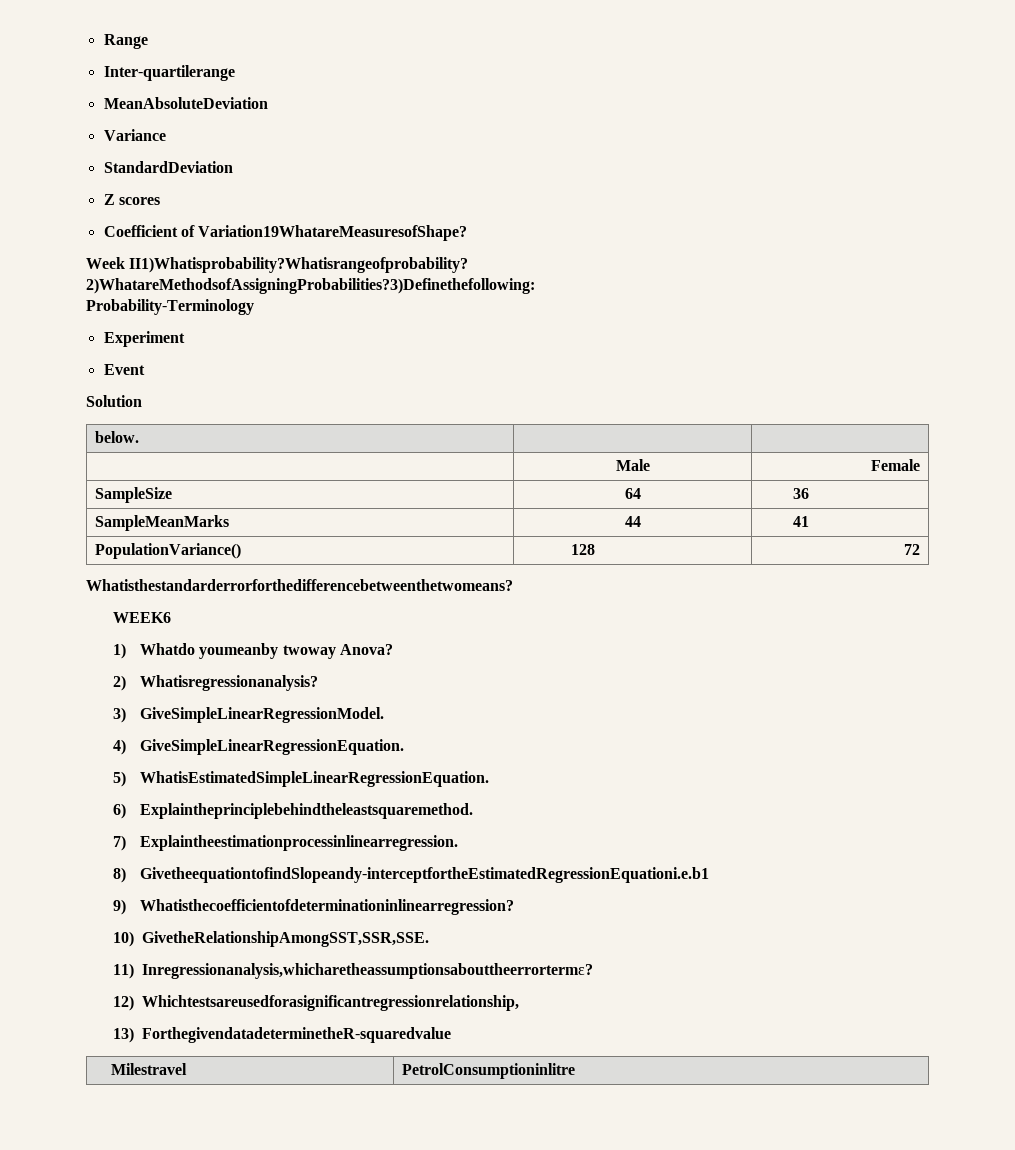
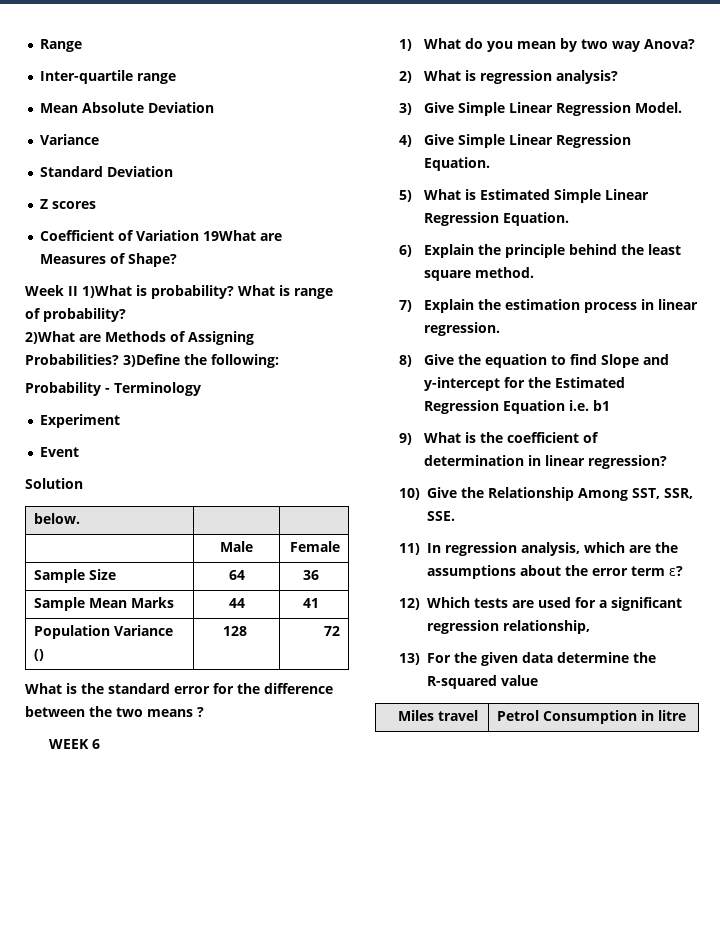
[103,65,235,81] [103,97,268,109] Inter-quartilerange // MeanAbsoluteDeviation -> [39,70,176,84] [39,102,214,113] Inter-quartile range // Mean Absolute Deviation
[103,161,233,173] StandardDeviation -> [39,166,173,177] Standard Deviation
[198,225,468,241] [86,257,469,273] [86,278,535,294] [86,299,254,315] Variation19WhatareMeasuresofShape? // Week II1)Whatisprobability?Whatisrangeofprobability? // 2)WhatareMethodsofAssigningProbabilities?3)Definethefollowing: // Probability-Terminology -> [135,230,282,241] [39,253,177,267] [25,285,333,299] [25,308,126,322] [25,331,254,345] [25,354,279,368] [25,382,201,396] Variation 19What are Measures of Shape? // Week II 1)What is probability? What is range of probability? // 2)What are Methods of Assigning Probabilities? 3)Define the following: // Probability - Terminology
[95,487,173,503] SampleSize -> [33,569,116,583] Sample Size
[95,515,230,531] SampleMeanMarks -> [33,597,174,611] Sample Mean Marks
[95,543,242,559] PopulationVariance() -> [33,625,173,639] [33,649,44,661] Population Variance ()
[86,579,513,591] [113,612,172,623] [113,643,394,659] [113,675,319,691] [113,707,385,723] [113,739,405,755] [113,771,490,787] [113,803,474,819] [113,835,459,851] [113,867,710,883] [113,899,515,915] [113,931,430,947] [113,963,594,979] [113,995,520,1011] [113,1027,452,1043] [111,1063,188,1075] [402,1063,576,1079] Whatisthestandarderrorforthedifferencebetweenthetwomeans? // WEEK6 // 1) Whatdo youmeanby twoway Anova? // 2) Whatisregressionanalysis? // 3) GiveSimpleLinearRegressionModel. // 4) GiveSimpleLinearRegressionEquation. // 5) WhatisEstimatedSimpleLinearRegressionEquation. // 6) Explaintheprinciplebehindtheleastsquaremethod. // 7) Explaintheestimationprocessinlinearregression. // 8) GivetheequationtofindSlopeandy-interceptfortheEstimatedRegressionEquationi.e.b1 // 9) Whatisthecoefficientofdeterminationinlinearregression? // 10) GivetheRelationshipAmongSST,SSR,SSE. // 11) Inregressionanalysis,whicharetheassumptionsabouttheerrortermε? // 12) Whichtestsareusedforasignificantregressionrelationship, // 13) ForthegivendatadeterminetheR-squaredvalue // Milestravel | PetrolConsumptioninlitre -> [25,683,333,694] [25,706,204,717] [49,739,101,749] [399,38,695,52] [399,70,618,84] [399,102,682,116] [399,134,631,148] [423,157,490,171] [399,189,649,203] [423,212,569,226] [399,244,681,258] [423,267,534,281] [399,299,698,313] [423,322,500,336] [399,354,669,368] [423,377,625,391] [423,400,610,414] [399,432,599,445] [423,455,667,469] [399,487,694,501] [427,511,456,521] [399,542,679,556] [427,565,684,579] [399,597,683,611] [427,620,591,634] [399,652,657,666] [427,675,539,689] [398,710,479,721] [496,710,686,724] What is the standard error for the difference between the two means ? // WEEK 6 // 1) What do you mean by two way Anova? // 2) What is regression analysis? // 3) Give Simple Linear Regression Model. // 4) Give Simple Linear Regression Equation. // 5) What is Estimated Simple Linear Regression Equation. // 6) Explain the principle behind the least square method. // 7) Explain the estimation process in linear regression. // 8) Give the equation to find Slope and y-intercept for the Estimated Regression Equation i.e. b1 // 9) What is the coefficient of determination in linear regression? // 10) Give the Relationship Among SST, SSR, SSE. // 11) In regression analysis, which are the assumptions about the error term ε? // 12) Which tests are used for a significant regression relationship, // 13) For the given data determine the R-squared value // Miles travel | Petrol Consumption in litre

